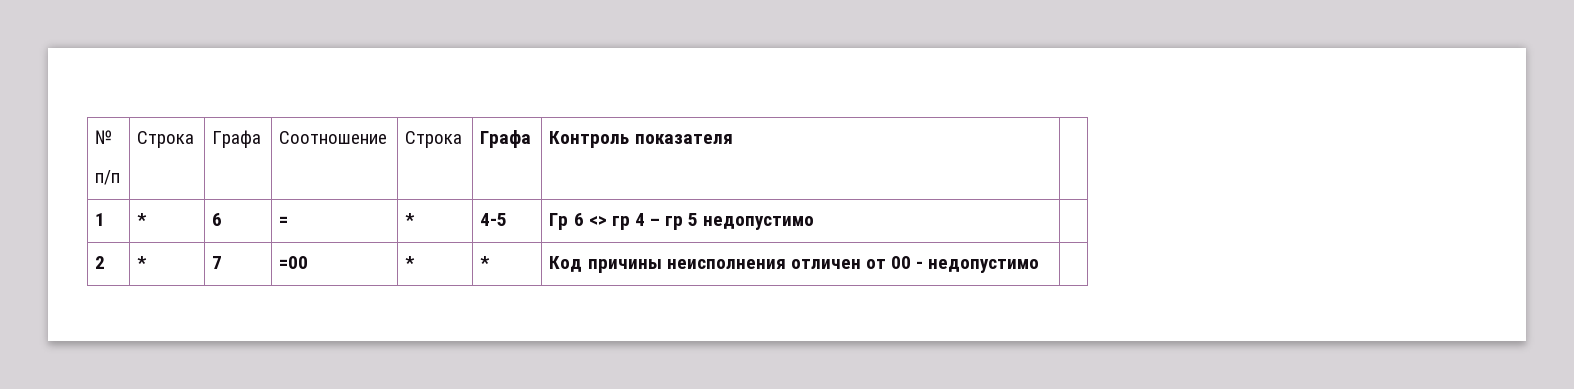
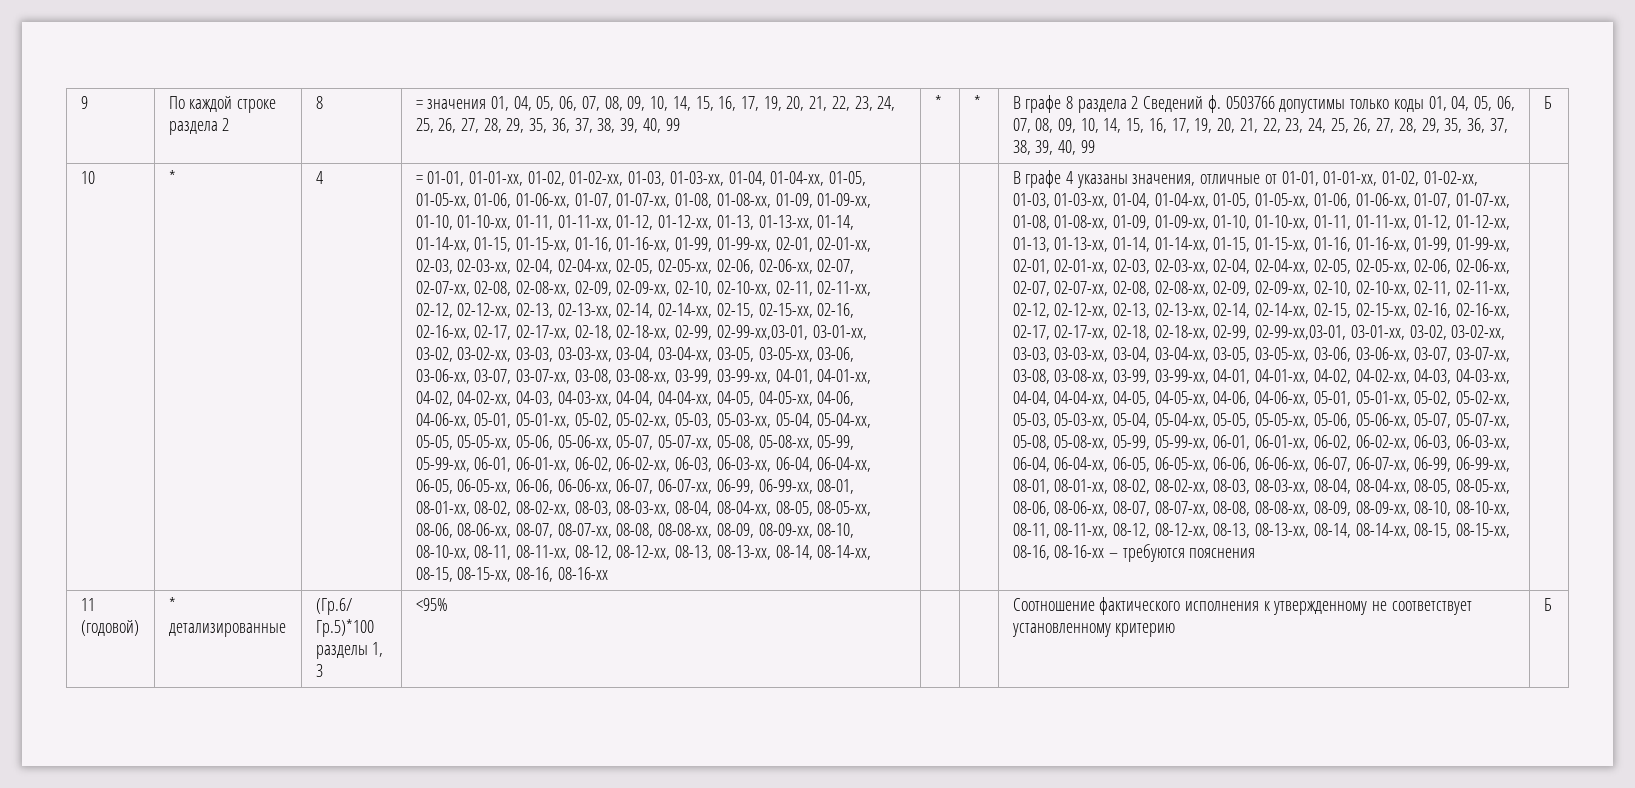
[95,130,113,144] [95,170,121,185] [137,131,195,148] [212,130,262,148] [279,131,388,144] [405,131,463,148] [480,130,532,148] [549,131,733,148] [95,213,106,226] [137,213,148,226] [212,213,223,226] [279,216,289,226] [405,213,416,226] [480,213,508,226] [549,213,815,230] [95,256,106,269] [137,256,148,269] [212,256,223,269] [279,256,309,269] [405,256,416,269] [480,256,491,269] [549,256,1040,273] № // п/п | Строка | Графа | Соотношение | Строка | Графа | Контроль показателя | // 1 | * | 6 | = | * | 4-5 | Гр 6 <> гр 4 – гр 5 недопустимо | // 2 | * | 7 | =00 | * | * | Код причины неисполнения отличен от 00 - недопустимо | -> [80,96,88,109] [168,96,276,113] [168,118,230,135] [315,96,323,109] [415,96,896,111] [415,118,680,133] [934,95,942,109] [973,95,981,109] [1012,95,1515,113] [1012,118,1508,133] [1012,140,1095,155] [1543,96,1552,109] [80,171,95,184] [168,170,176,184] [315,171,323,184] [415,171,867,186] [415,193,872,208] [415,215,855,230] [415,237,872,252] [415,259,855,274] [415,281,872,296] [415,303,855,318] [415,325,867,340] [415,347,855,362] [415,369,872,384] [415,391,855,406] [415,413,872,428] [415,435,855,450] [415,457,872,472] [415,479,855,494] [415,501,872,516] [415,523,855,538] [415,545,872,560] [415,567,608,582] [1012,170,1478,188] [1012,193,1511,208] [1012,215,1511,230] [1012,237,1511,252] [1012,259,1511,274] [1012,281,1511,296] [1012,303,1511,318] [1012,325,1506,340] [1012,347,1511,362] [1012,369,1511,384] [1012,391,1511,406] [1012,413,1511,428] [1012,435,1511,450] [1012,457,1511,472] [1012,479,1511,494] [1012,501,1511,516] [1012,523,1511,538] [1012,544,1256,562] [80,598,95,611] [80,620,139,636] [168,597,176,611] [168,623,286,637] [315,598,352,615] [315,619,374,637] [315,642,384,659] [315,664,323,677] [415,598,448,611] [1012,597,1472,615] [1011,623,1176,637] [1543,598,1552,611] 9 | По каждой строке раздела 2 | 8 | = значения 01, 04, 05, 06, 07, 08, 09, 10, 14, 15, 16, 17, 19, 20, 21, 22, 23, 24, 25, 26, 27, 28, 29, 35, 36, 37, 38, 39, 40, 99 | * | * | В графе 8 раздела 2 Сведений ф. 0503766 допустимы только коды 01, 04, 05, 06, 07, 08, 09, 10, 14, 15, 16, 17, 19, 20, 21, 22, 23, 24, 25, 26, 27, 28, 29, 35, 36, 37, 38, 39, 40, 99 | Б // 10 | * | 4 | = 01-01, 01-01-хх, 01-02, 01-02-хх, 01-03, 01-03-хх, 01-04, 01-04-хх, 01-05, 01-05-хх, 01-06, 01-06-хх, 01-07, 01-07-хх, 01-08, 01-08-хх, 01-09, 01-09-хх, 01-10, 01-10-хх, 01-11, 01-11-хх, 01-12, 01-12-хх, 01-13, 01-13-хх, 01-14, 01-14-хх, 01-15, 01-15-хх, 01-16, 01-16-хх, 01-99, 01-99-хх, 02-01, 02-01-хх, 02-03, 02-03-хх, 02-04, 02-04-хх, 02-05, 02-05-хх, 02-06, 02-06-хх, 02-07, 02-07-хх, 02-08, 02-08-хх, 02-09, 02-09-хх, 02-10, 02-10-хх, 02-11, 02-11-хх, 02-12, 02-12-хх, 02-13, 02-13-хх, 02-14, 02-14-хх, 02-15, 02-15-хх, 02-16, 02-16-хх, 02-17, 02-17-хх, 02-18, 02-18-хх, 02-99, 02-99-хх,03-01, 03-01-хх, 03-02, 03-02-хх, 03-03, 03-03-хх, 03-04, 03-04-хх, 03-05, 03-05-хх, 03-06, 03-06-хх, 03-07, 03-07-хх, 03-08, 03-08-хх, 03-99, 03-99-хх, 04-01, 04-01-хх, 04-02, 04-02-хх, 04-03, 04-03-хх, 04-04, 04-04-хх, 04-05, 04-05-хх, 04-06, 04-06-хх, 05-01, 05-01-хх, 05-02, 05-02-хх, 05-03, 05-03-хх, 05-04, 05-04-хх, 05-05, 05-05-хх, 05-06, 05-06-хх, 05-07, 05-07-хх, 05-08, 05-08-хх, 05-99, 05-99-хх, 06-01, 06-01-хх, 06-02, 06-02-хх, 06-03, 06-03-хх, 06-04, 06-04-хх, 06-05, 06-05-хх, 06-06, 06-06-хх, 06-07, 06-07-хх, 06-99, 06-99-хх, 08-01, 08-01-хх, 08-02, 08-02-хх, 08-03, 08-03-хх, 08-04, 08-04-хх, 08-05, 08-05-хх, 08-06, 08-06-хх, 08-07, 08-07-хх, 08-08, 08-08-хх, 08-09, 08-09-хх, 08-10, 08-10-хх, 08-11, 08-11-хх, 08-12, 08-12-хх, 08-13, 08-13-хх, 08-14, 08-14-хх, 08-15, 08-15-хх, 08-16, 08-16-хх | | | В графе 4 указаны значения, отличные от 01-01, 01-01-хх, 01-02, 01-02-хх, 01-03, 01-03-хх, 01-04, 01-04-хх, 01-05, 01-05-хх, 01-06, 01-06-хх, 01-07, 01-07-хх, 01-08, 01-08-хх, 01-09, 01-09-хх, 01-10, 01-10-хх, 01-11, 01-11-хх, 01-12, 01-12-хх, 01-13, 01-13-хх, 01-14, 01-14-хх, 01-15, 01-15-хх, 01-16, 01-16-хх, 01-99, 01-99-хх, 02-01, 02-01-хх, 02-03, 02-03-хх, 02-04, 02-04-хх, 02-05, 02-05-хх, 02-06, 02-06-хх, 02-07, 02-07-хх, 02-08, 02-08-хх, 02-09, 02-09-хх, 02-10, 02-10-хх, 02-11, 02-11-хх, 02-12, 02-12-хх, 02-13, 02-13-хх, 02-14, 02-14-хх, 02-15, 02-15-хх, 02-16, 02-16-хх, 02-17, 02-17-хх, 02-18, 02-18-хх, 02-99, 02-99-хх,03-01, 03-01-хх, 03-02, 03-02-хх, 03-03, 03-03-хх, 03-04, 03-04-хх, 03-05, 03-05-хх, 03-06, 03-06-хх, 03-07, 03-07-хх, 03-08, 03-08-хх, 03-99, 03-99-хх, 04-01, 04-01-хх, 04-02, 04-02-хх, 04-03, 04-03-хх, 04-04, 04-04-хх, 04-05, 04-05-хх, 04-06, 04-06-хх, 05-01, 05-01-хх, 05-02, 05-02-хх, 05-03, 05-03-хх, 05-04, 05-04-хх, 05-05, 05-05-хх, 05-06, 05-06-хх, 05-07, 05-07-хх, 05-08, 05-08-хх, 05-99, 05-99-хх, 06-01, 06-01-хх, 06-02, 06-02-хх, 06-03, 06-03-хх, 06-04, 06-04-хх, 06-05, 06-05-хх, 06-06, 06-06-хх, 06-07, 06-07-хх, 06-99, 06-99-хх, 08-01, 08-01-хх, 08-02, 08-02-хх, 08-03, 08-03-хх, 08-04, 08-04-хх, 08-05, 08-05-хх, 08-06, 08-06-хх, 08-07, 08-07-хх, 08-08, 08-08-хх, 08-09, 08-09-хх, 08-10, 08-10-хх, 08-11, 08-11-хх, 08-12, 08-12-хх, 08-13, 08-13-хх, 08-14, 08-14-хх, 08-15, 08-15-хх, 08-16, 08-16-хх – требуются пояснения | // 11 (годовой) | * детализированные | (Гр.6/ Гр.5)*100 разделы 1, 3 | <95% | | | Соотношение фактического исполнения к утвержденному не соответствует установленному критерию | Б

